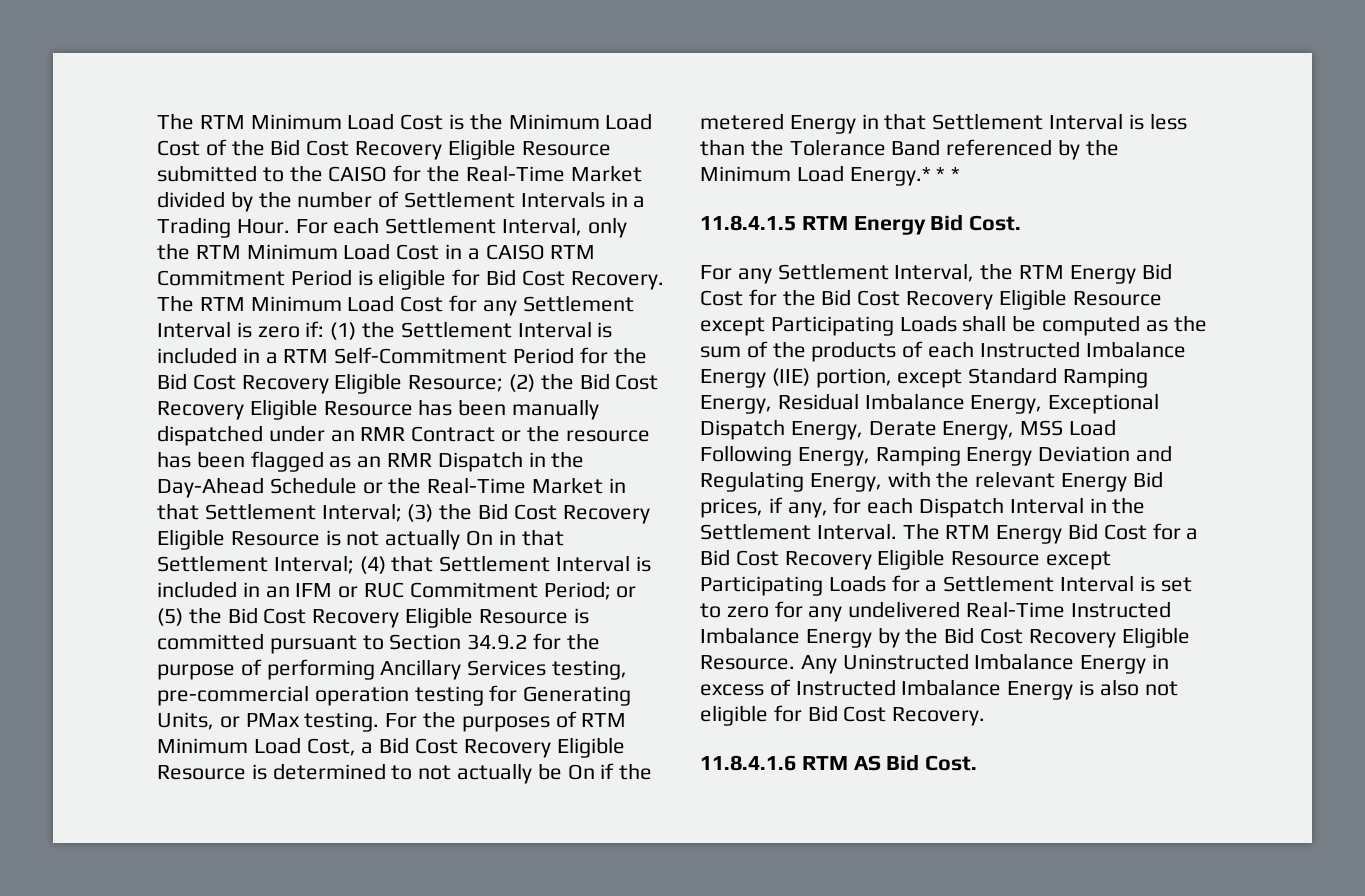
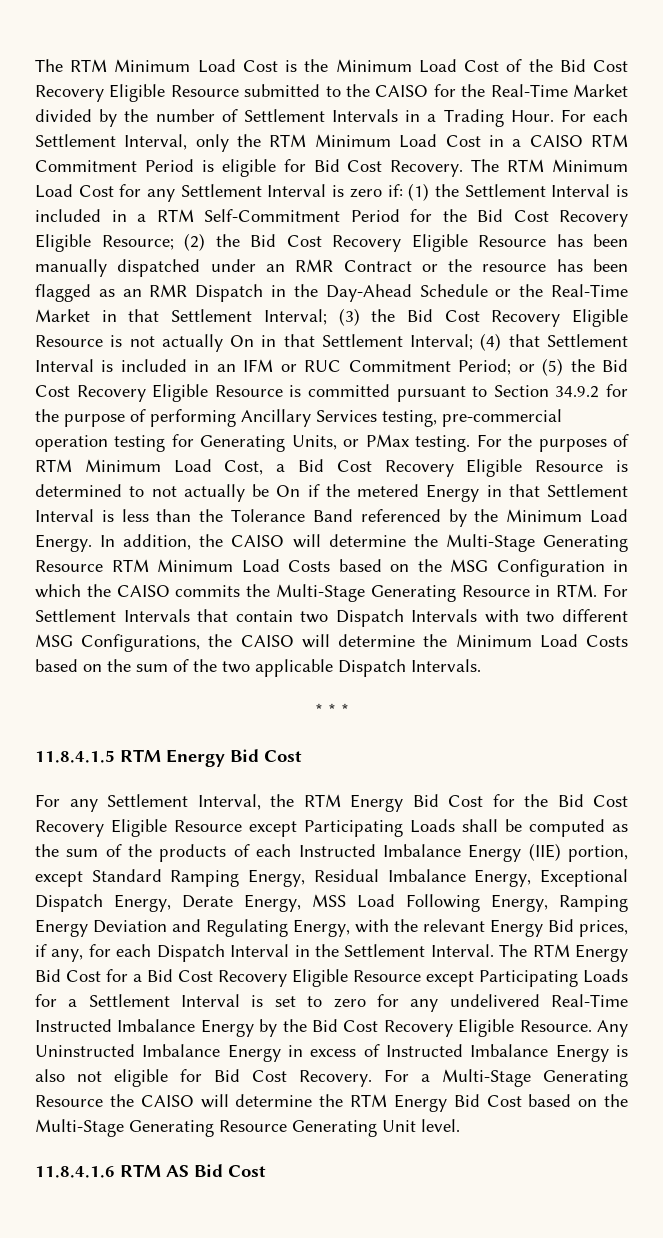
[849,167,931,186] Energy.* -> [35,534,628,552] [35,559,628,577] [35,584,628,602] [35,609,628,627] [35,634,628,652] [35,659,481,677] [314,703,323,717] Energy. In addition, the CAISO will determine the Multi-Stage Generating Resource RTM Minimum Load Costs based on the MSG Configuration in which the CAISO commits the Multi-Stage Generating Resource in RTM. For Settlement Intervals that contain two Dispatch Intervals with two different MSG Configurations, the CAISO will determine the Minimum Load Costs based on the sum of the two applicable Dispatch Intervals. // *
[969,215,1022,231] Cost. -> [264,750,302,762] Cost
(986, 716) none -> [384,1069,628,1087] [35,1094,628,1112] [35,1119,460,1137] For a Multi-Stage Generating Resource the CAISO will determine the RTM Energy Bid Cost based on the Multi-Stage Generating Resource Generating Unit level.
[925,755,978,771] Cost. -> [228,1165,266,1177] Cost

